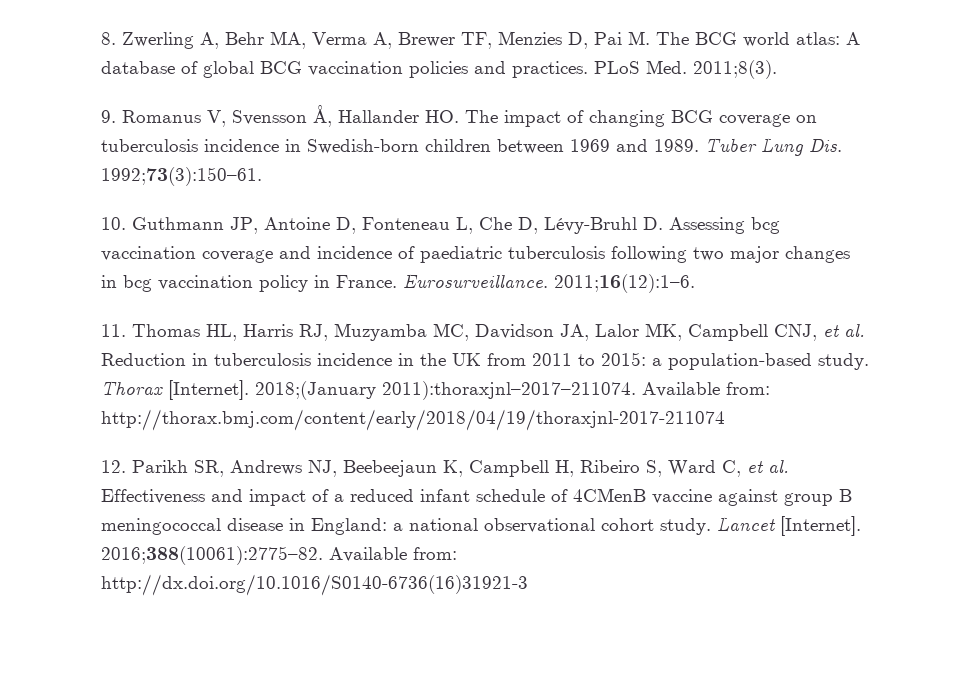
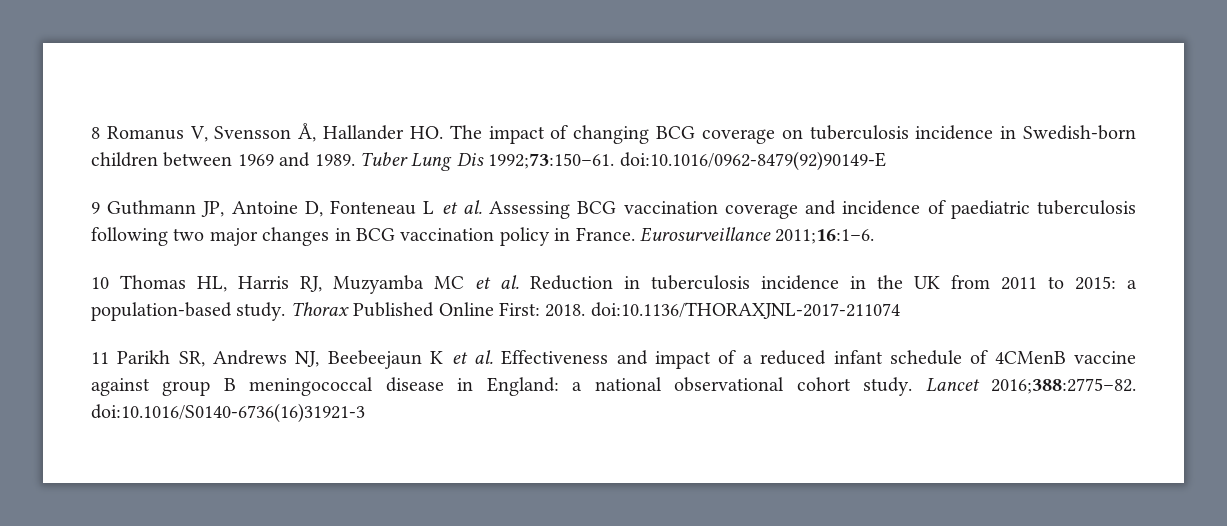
[101,31,860,49] [101,60,777,79] [101,110,116,123] 8. Zwerling A, Behr MA, Verma A, Brewer TF, Menzies D, Pai M. The BCG world atlas: A database of global BCG vaccination policies and practices. PLoS Med. 2011;8(3). // 9. -> [91,127,100,139] 8
[809,139,842,152] [101,167,262,186] [101,217,126,230] Dis. 1992;73(3):150–61. // 10. -> [456,151,886,171] [91,202,100,214] Dis 1992;73:150–61. doi:10.1016/0962-8479(92)90149-E // 9
[456,217,780,234] L, Che D, Lévy-Bruhl D. Assessing bcg -> [423,200,617,219] L et al. Assessing BCG
[123,275,152,292] bcg -> [356,228,395,241] BCG
[403,274,695,293] [101,324,126,337] Eurosurveillance. 2011;16(12):1–6. // 11. -> [639,227,875,244] [91,277,109,289] Eurosurveillance 2011;16:1–6. // 10
[433,323,817,341] MC, Davidson JA, Lalor MK, Campbell CNJ, -> [434,276,464,289] MC
[168,380,770,400] [101,409,725,431] [101,460,126,473] [Internet]. 2018;(January 2011):thoraxjnl–2017–211074. Available from: http://thorax.bmj.com/content/early/2018/04/19/thoraxjnl-2017-211074 // 12. -> [353,302,900,319] [91,352,109,364] Published Online First: 2018. doi:10.1136/THORAXJNL-2017-211074 // 11
[443,460,741,477] K, Campbell H, Ribeiro S, Ward C, -> [430,351,444,364] K
[780,516,861,536] [101,546,457,565] [101,574,528,596] [Internet]. 2016;388(10061):2775–82. Available from: http://dx.doi.org/10.1016/S0140-6736(16)31921-3 -> [990,378,1136,394] [91,403,365,423] 2016;388:2775–82. doi:10.1016/S0140-6736(16)31921-3

